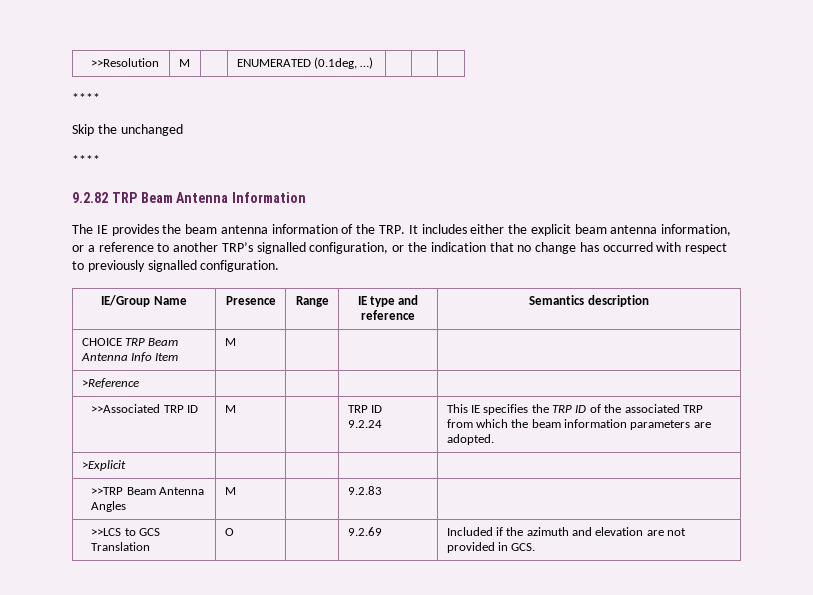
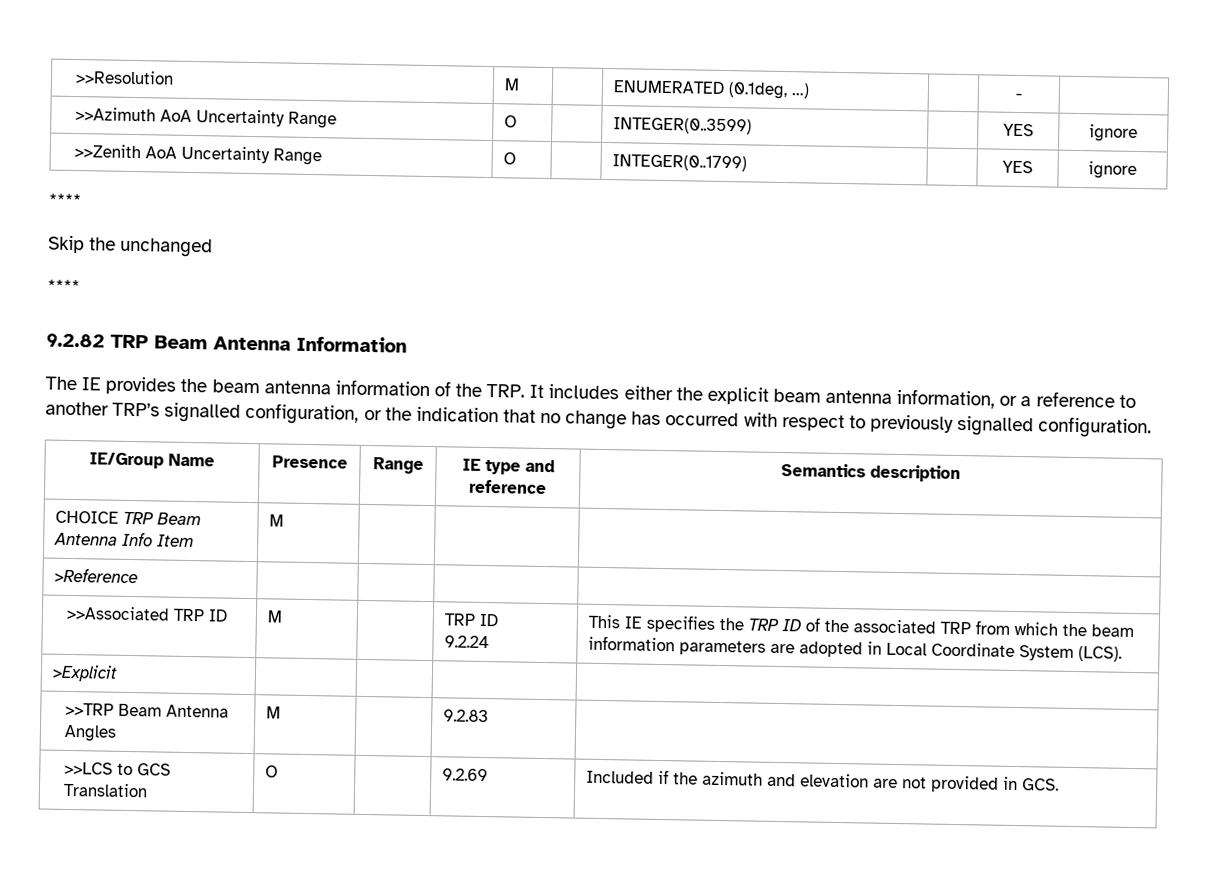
(374, 63) | -> [1015,92,1022,100] [75,107,338,129] [504,115,518,128] [613,117,753,135] [1003,123,1034,137] [1089,124,1138,142] [74,144,323,166] [503,152,517,165] [612,154,748,172] [1002,160,1033,174] [1088,161,1137,179] - | // >>Azimuth AoA Uncertainty Range | O | | INTEGER(0..3599) | | YES | ignore // >>Zenith AoA Uncertainty Range | O | | INTEGER(0..1799) | | YES | ignore
[446,434,494,445] adopted. -> [799,641,1123,662] adopted in Local Coordinate System (LCS).

